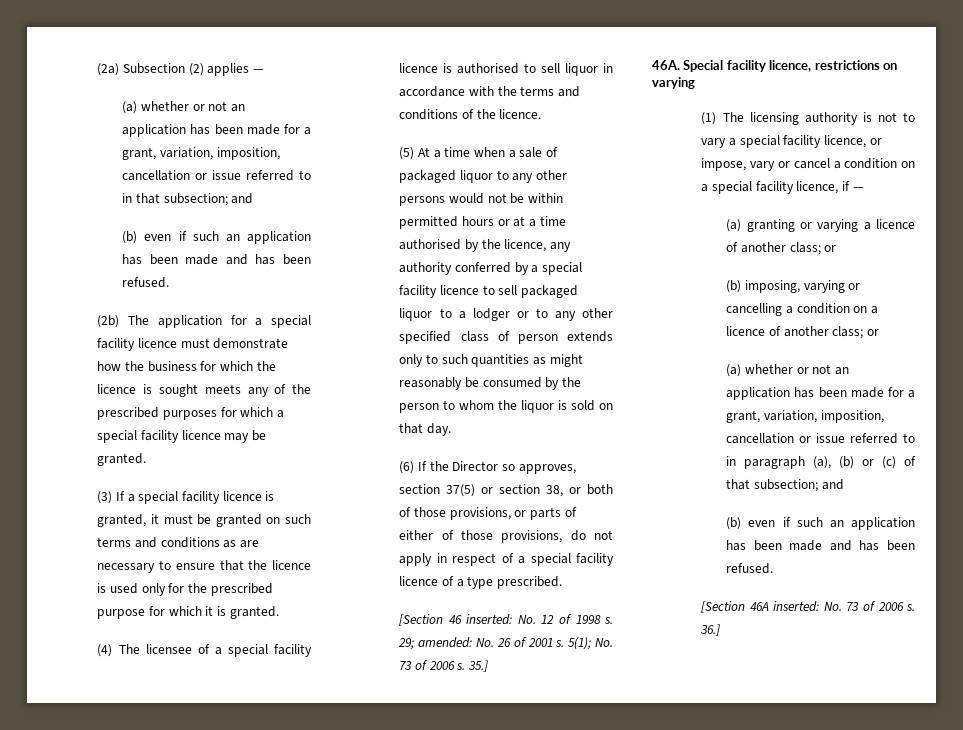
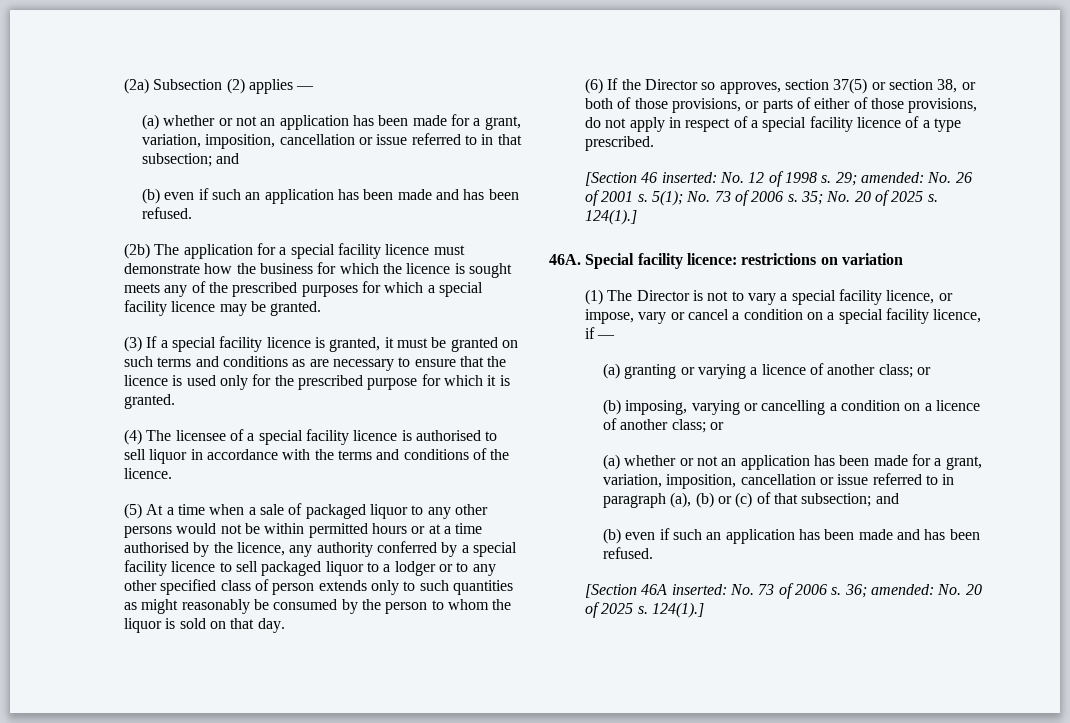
[468,660,489,672] 35.] -> [800,190,938,206] [585,209,638,225] 35; No. 20 of 2025 s. 124(1).]
[769,60,812,72] licence, -> [686,253,737,265] licence:
[652,77,695,89] varying -> [841,253,903,265] variation
[749,112,858,125] licensing authority -> [636,290,690,301] Director
[700,624,721,636] 36.] -> [844,584,982,598] [585,602,705,618] 36; amended: No. 20 of 2025 s. 124(1).]

